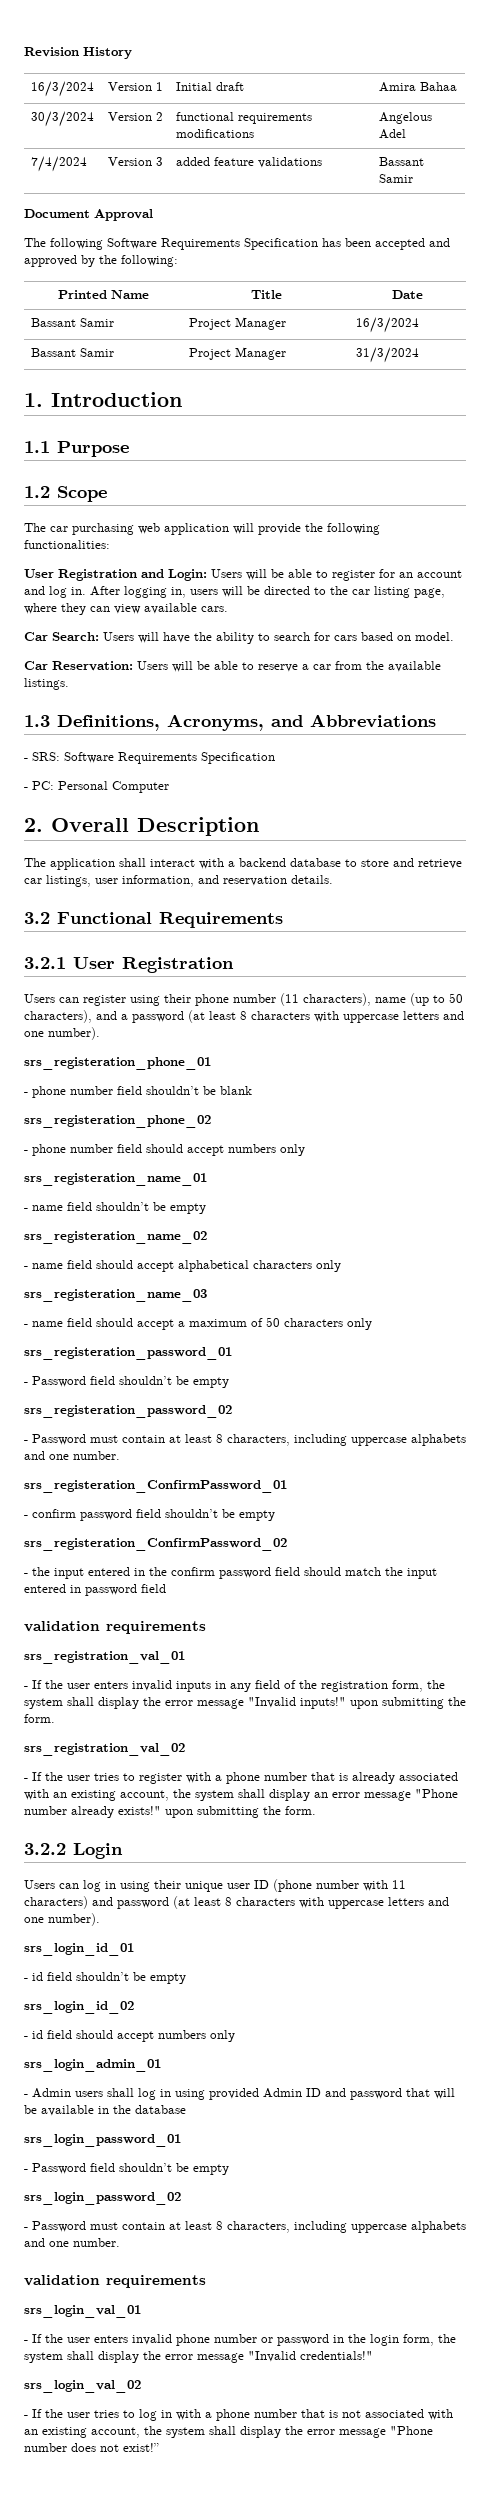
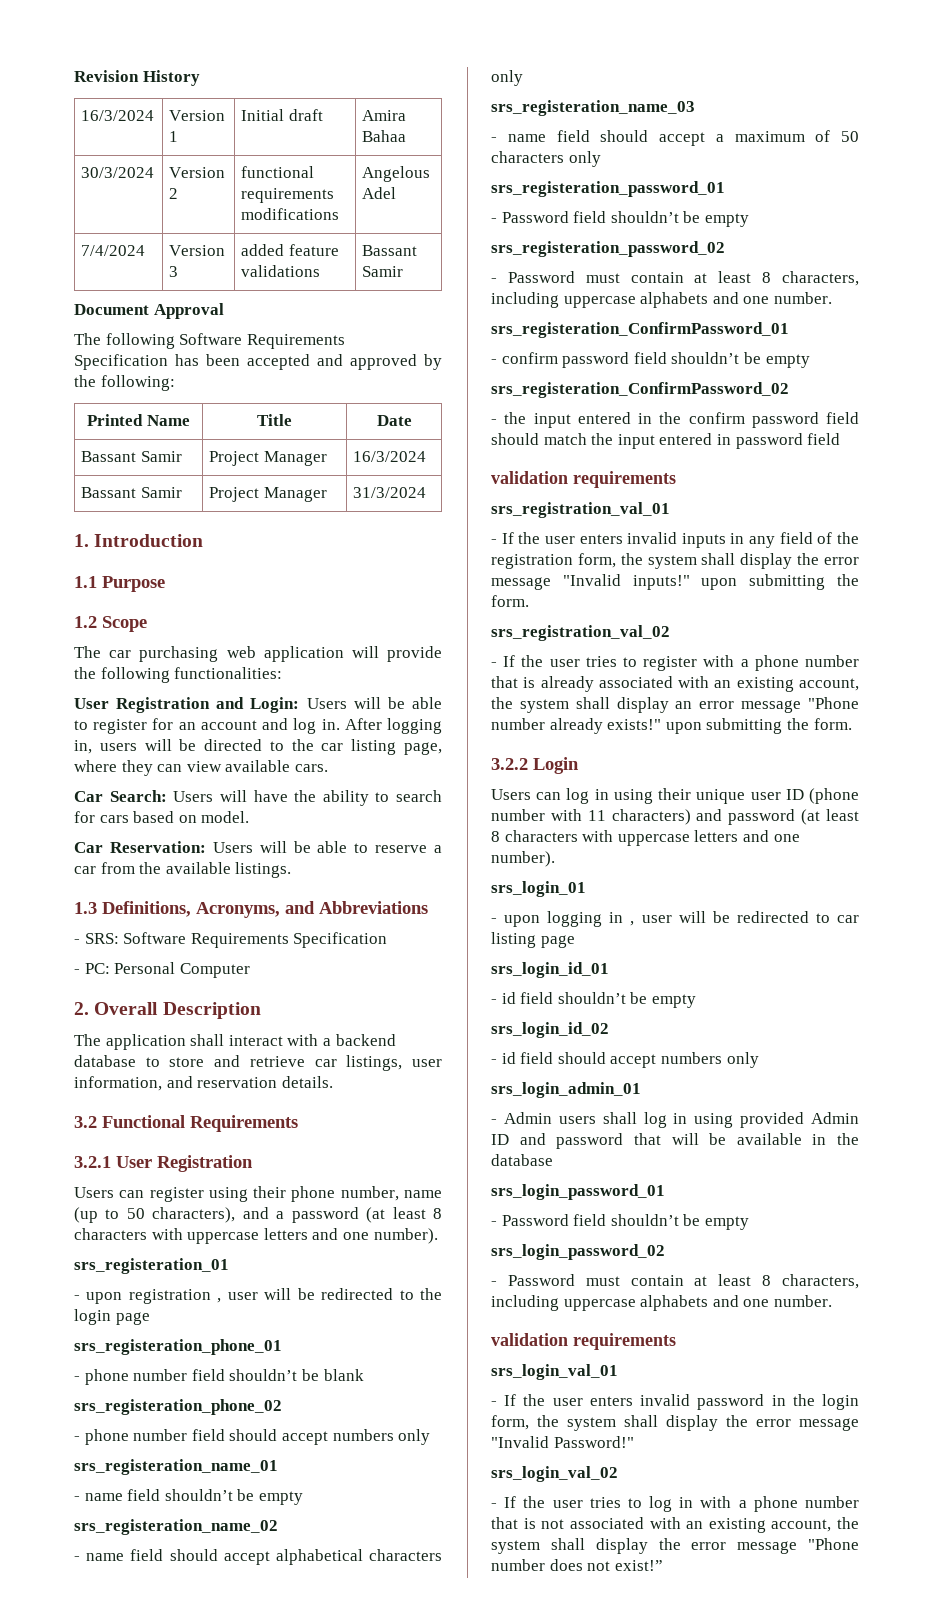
[233,993,371,1006] number (11 characters), -> [340,1186,399,1201] number,
(100, 1033) none -> [74,1258,229,1274] [74,1288,443,1304] [74,1309,150,1325] // srs_registeration_01 // - upon registration , user will be redirected to the login page
(100, 1919) none -> [491,881,586,897] [491,911,859,927] [491,932,575,948] // srs_login_01 // - upon logging in , user will be redirected to car listing page
[176,2334,273,2346] phone number or -> (691, 1400) none
[300,2351,373,2360] credentials!" -> [553,1436,634,1448] Password!"

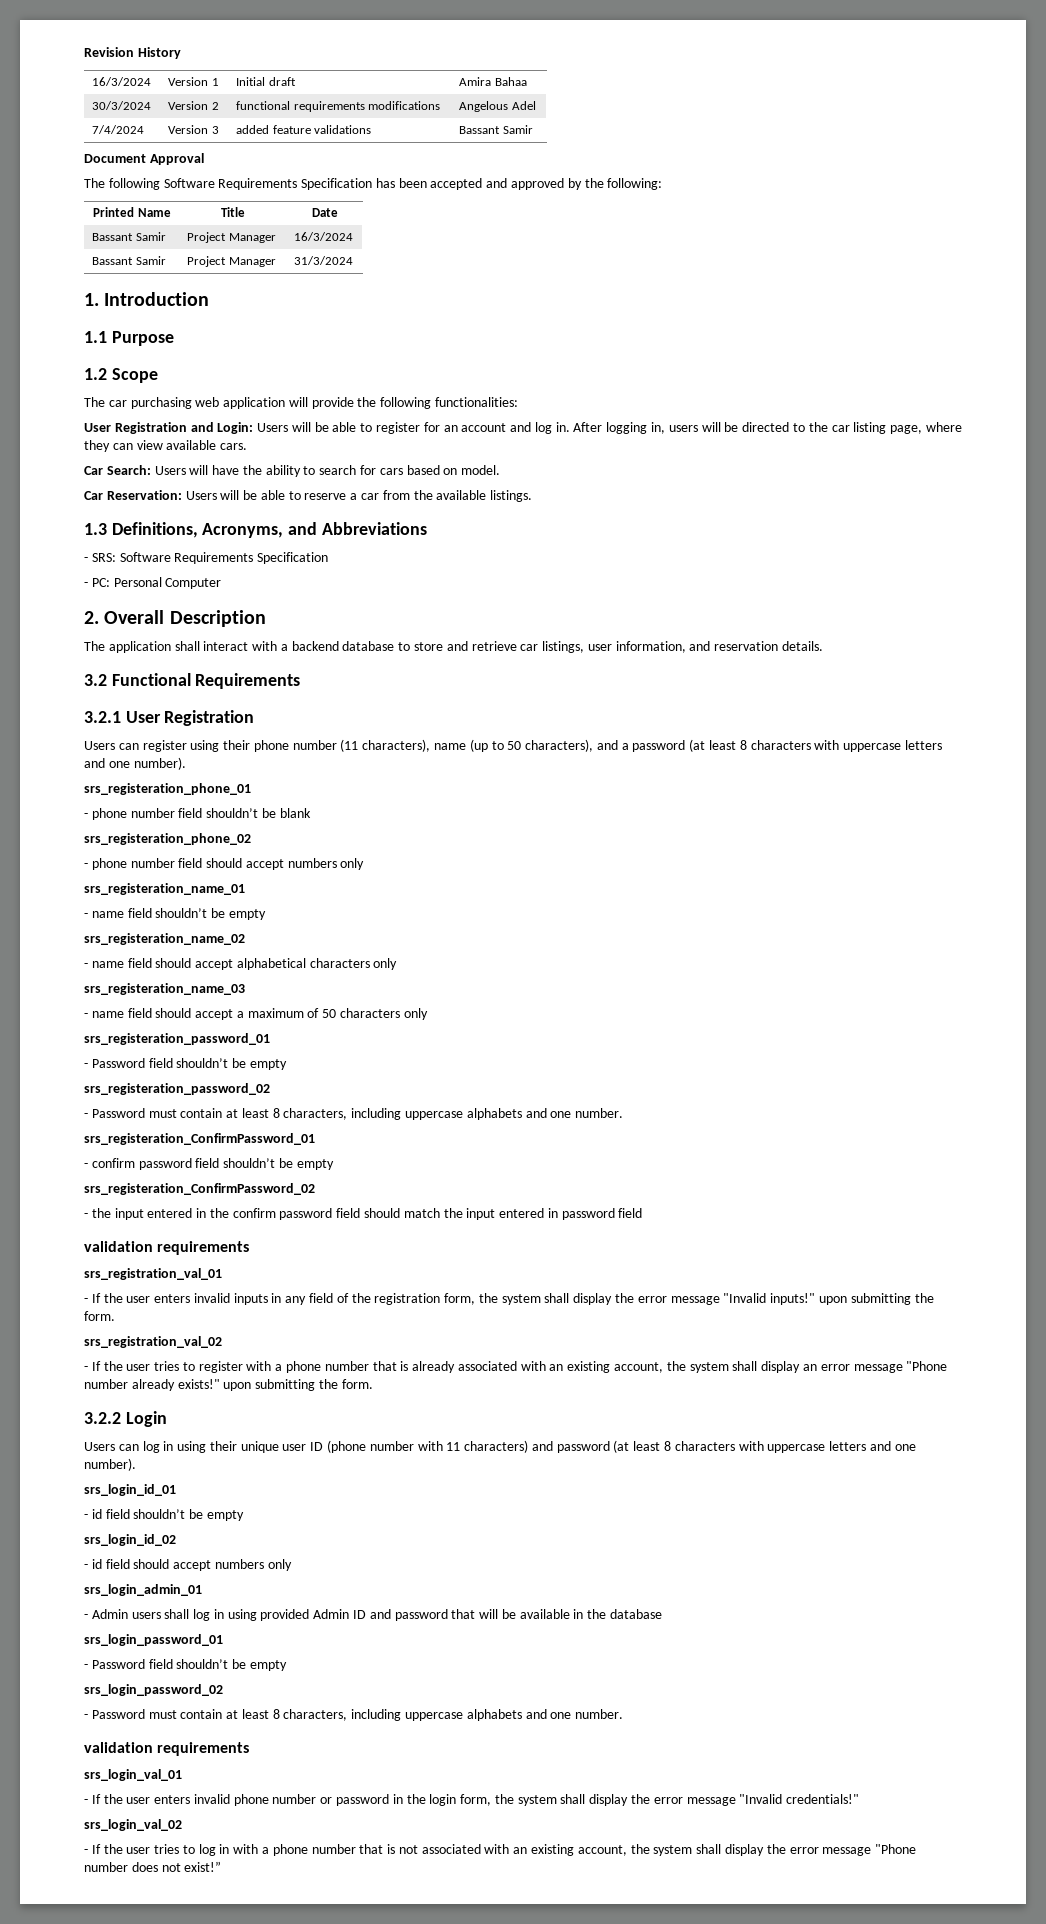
[340,1186,399,1201] number, -> [292,739,431,752] number (11 characters),
[74,1258,229,1274] [74,1288,443,1304] [74,1309,150,1325] // srs_registeration_01 // - upon registration , user will be redirected to the login page -> (186, 763) none
[491,881,586,897] [491,911,859,927] [491,932,575,948] // srs_login_01 // - upon logging in , user will be redirected to car listing page -> (136, 1464) none
(691, 1400) none -> [233,1794,333,1806] phone number or
[553,1436,634,1448] Password!" -> [786,1794,860,1804] credentials!"

